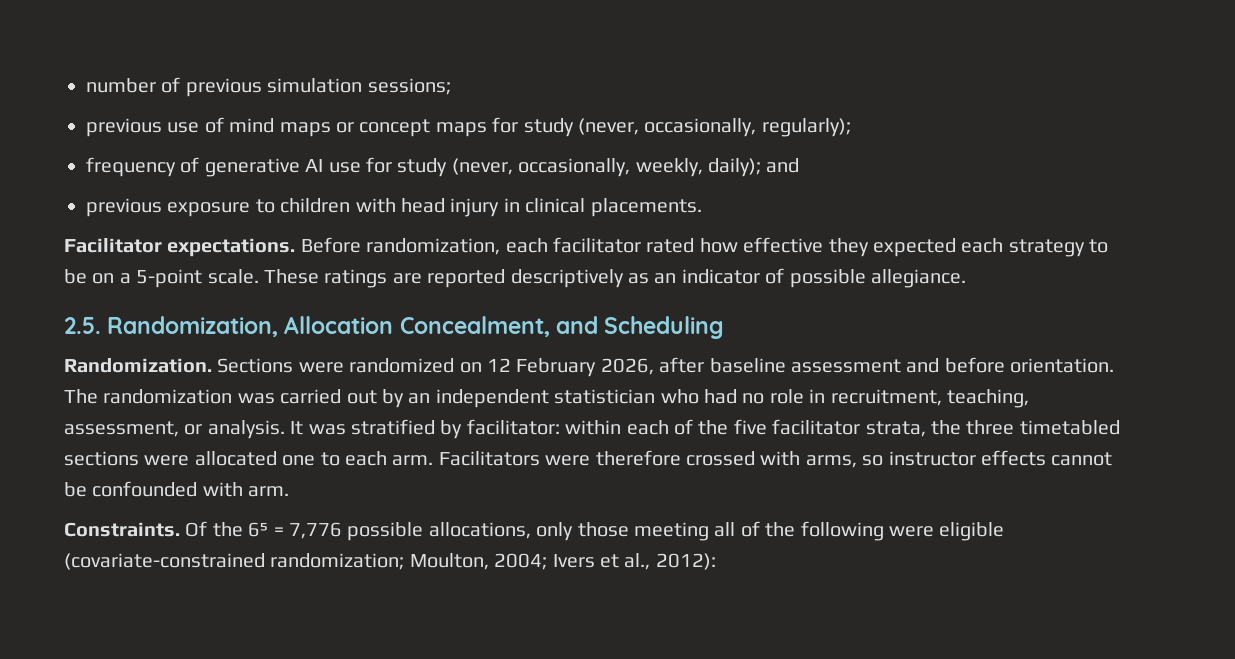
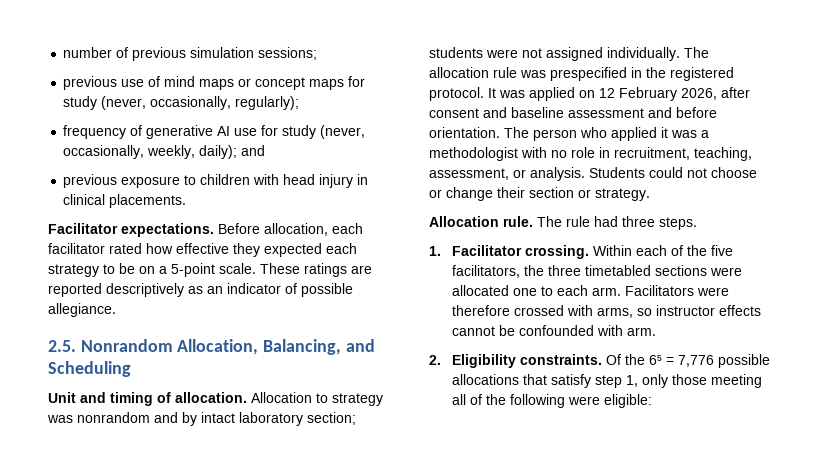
[366,238,501,255] randomization, -> [264,223,328,236] allocation,
[107,316,550,337] Randomization, Allocation Concealment, -> [80,339,342,355] Nonrandom Allocation, Balancing,
[64,358,455,373] Randomization. Sections were randomized -> [48,392,383,406] [47,412,356,426] [429,47,709,61] [429,67,734,81] [429,87,575,101] Unit and timing of allocation. Allocation to strategy was nonrandom and by intact laboratory section; students were not assigned individually. The allocation rule was prespecified in the registered protocol. It was applied
(705, 365) none -> [429,107,507,118] consent and
[103,389,737,408] randomization was carried out by an independent statistician who had -> [533,127,709,141] [429,147,547,161] person who applied it was a methodologist with
[290,419,622,439] It was stratified by facilitator: within -> [589,167,757,178] [429,187,650,201] [429,216,697,230] [429,245,632,259] Students could not choose or change their section or strategy. // Allocation rule. The rule had three steps. // 1. Facilitator crossing. Within
[772,419,926,437] facilitator strata, -> [451,265,520,278] facilitators,
[64,522,180,537] Constraints. -> [429,354,602,368] 2. Eligibility constraints.
[428,522,531,539] allocations, -> [451,374,638,388] allocations that satisfy step 1,
[939,522,1005,541] [64,553,716,570] eligible (covariate-constrained randomization; Moulton, 2004; Ivers et al., 2012): -> [603,394,652,408] eligible:

